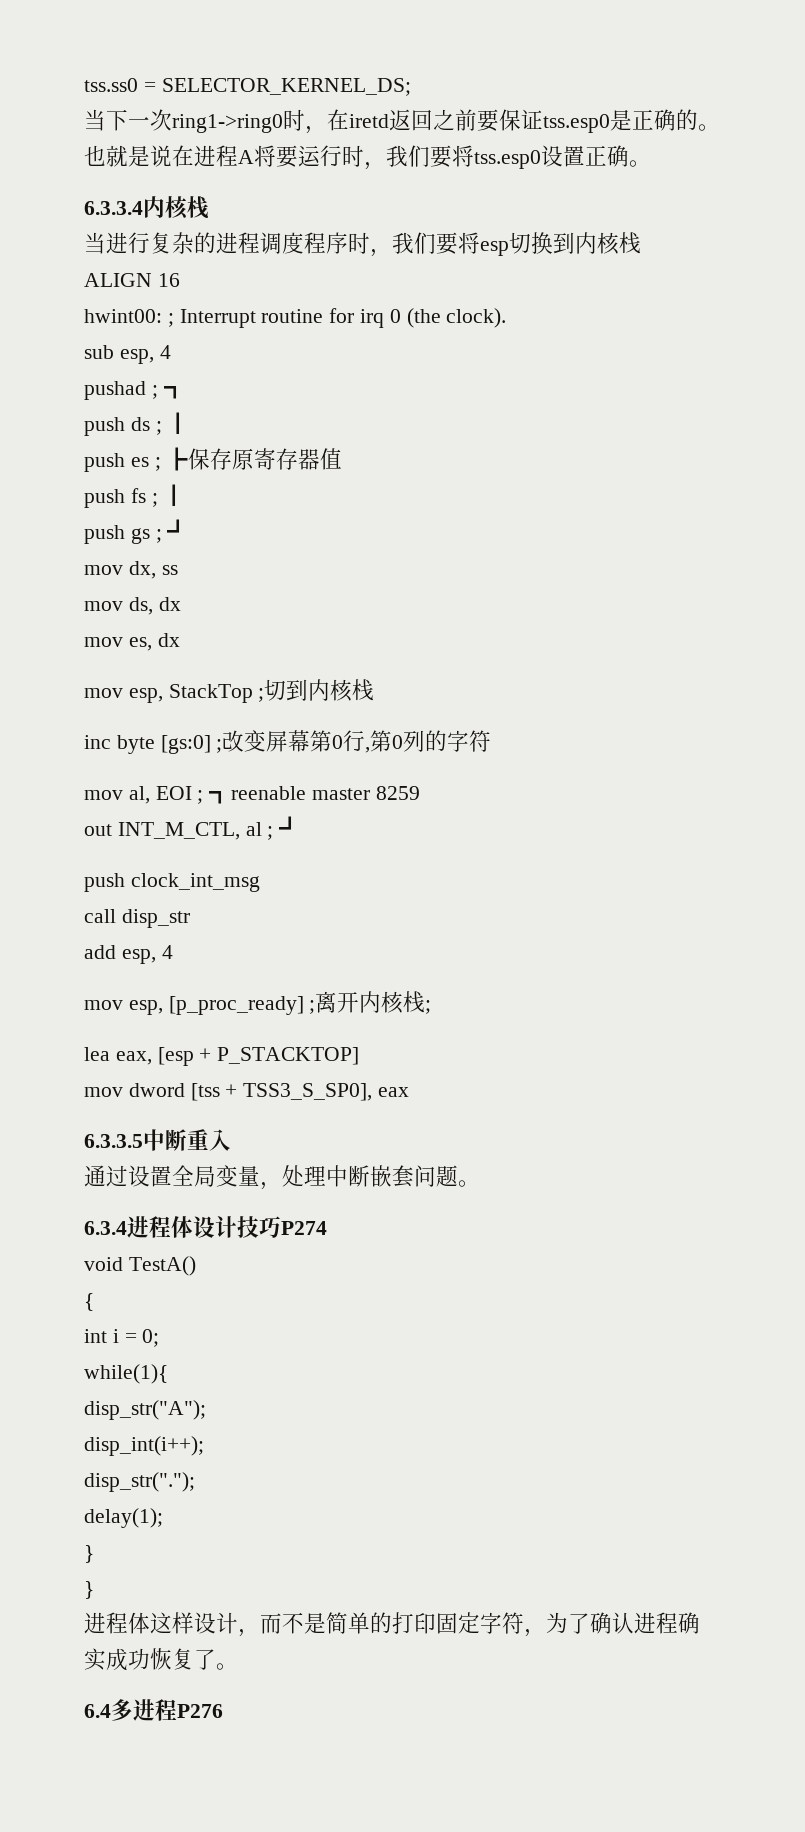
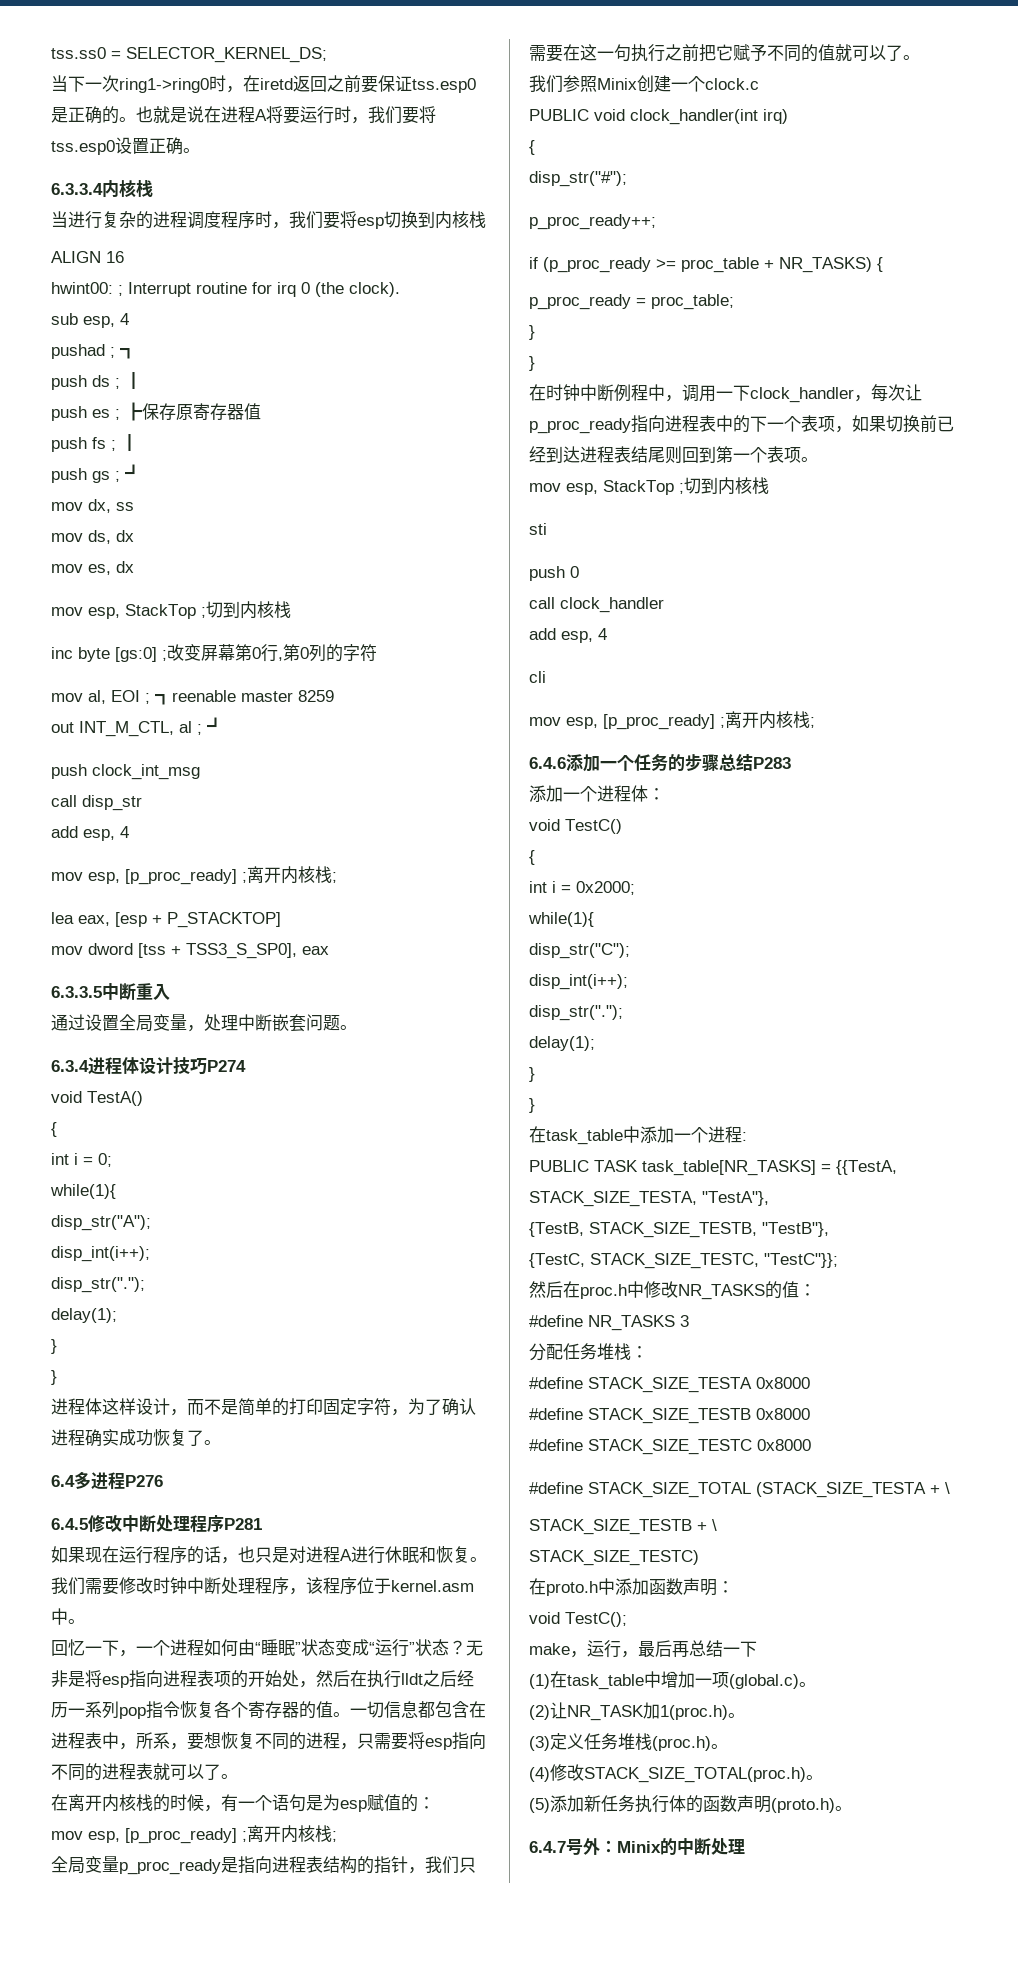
(223, 1711) none -> [51,1514,262,1533] [51,1546,487,1564] [51,1577,474,1595] [51,1608,85,1625] [51,1639,483,1657] [51,1670,474,1688] [51,1701,486,1719] [51,1732,486,1750] [51,1763,238,1781] [51,1794,435,1812] [51,1825,337,1844] [51,1856,476,1875] [529,44,920,62] [529,75,759,93] [529,109,788,125] [529,140,535,155] [529,171,627,187] [529,214,656,230] [529,257,883,273] [529,294,734,310] [529,325,535,340] [529,356,535,371] [529,384,922,403] [529,415,954,434] [529,446,818,464] [529,477,769,495] [529,523,547,535] [529,566,579,581] [529,597,664,613] [529,628,607,643] [529,671,546,683] [529,711,815,730] [529,753,791,772] [529,785,665,802] [529,819,622,834] [529,850,535,865] [529,881,635,895] [528,912,594,927] [529,943,630,959] [529,974,628,990] [529,1005,623,1021] [529,1036,595,1051] [529,1067,535,1082] [529,1098,535,1113] [529,1126,747,1145] [529,1160,897,1176] [529,1191,769,1207] [529,1222,829,1238] [529,1253,838,1269] [529,1281,816,1300] [529,1315,689,1331] [529,1343,648,1361] [529,1377,810,1393] [529,1408,810,1424] [529,1439,811,1455] [529,1482,950,1498] [529,1519,717,1535] [529,1550,699,1566] [529,1578,734,1596] [529,1612,627,1627] [529,1640,757,1658] [529,1671,816,1690] [529,1702,745,1721] [529,1733,728,1751] [529,1764,823,1783] [529,1795,852,1813] [529,1838,745,1855] // 6.4.5修改中断处理程序P281 // 如果现在运行程序的话，也只是对进程A进行休眠和恢复。我们需要修改时钟中断处理程序，该程序位于kernel.asm中。 // 回忆一下，一个进程如何由“睡眠”状态变成“运行”状态？无非是将esp指向进程表项的开始处，然后在执行lldt之后经历一系列pop指令恢复各个寄存器的值。一切信息都包含在进程表中，所系，要想恢复不同的进程，只需要将esp指向不同的进程表就可以了。 // 在离开内核栈的时候，有一个语句是为esp赋值的： // mov esp, [p_proc_ready] ;离开内核栈; // 全局变量p_proc_ready是指向进程表结构的指针，我们只需要在这一句执行之前把它赋予不同的值就可以了。 // 我们参照Minix创建一个clock.c // PUBLIC void clock_handler(int irq) // { // disp_str("#"); // p_proc_ready++; // if (p_proc_ready >= proc_table + NR_TASKS) { // p_proc_ready = proc_table; // } // } // 在时钟中断例程中，调用一下clock_handler，每次让p_proc_ready指向进程表中的下一个表项，如果切换前已经到达进程表结尾则回到第一个表项。 // mov esp, StackTop ;切到内核栈 // sti // push 0 // call clock_handler // add esp, 4 // cli // mov esp, [p_proc_ready] ;离开内核栈; // 6.4.6添加一个任务的步骤总结P283 // 添加一个进程体： // void TestC() // { // int i = 0x2000; // while(1){ // disp_str("C"); // disp_int(i++); // disp_str("."); // delay(1); // } // } // 在task_table中添加一个进程: // PUBLIC TASK task_table[NR_TASKS] = {{TestA, STACK_SIZE_TESTA, "TestA"}, // {TestB, STACK_SIZE_TESTB, "TestB"}, // {TestC, STACK_SIZE_TESTC, "TestC"}}; // 然后在proc.h中修改NR_TASKS的值： // #define NR_TASKS 3 // 分配任务堆栈： // #define STACK_SIZE_TESTA 0x8000 // #define STACK_SIZE_TESTB 0x8000 // #define STACK_SIZE_TESTC 0x8000 // #define STACK_SIZE_TOTAL (STACK_SIZE_TESTA + \ // STACK_SIZE_TESTB + \ // STACK_SIZE_TESTC) // 在proto.h中添加函数声明： // void TestC(); // make，运行，最后再总结一下 // (1)在task_table中增加一项(global.c)。 // (2)让NR_TASK加1(proc.h)。 // (3)定义任务堆栈(proc.h)。 // (4)修改STACK_SIZE_TOTAL(proc.h)。 // (5)添加新任务执行体的函数声明(proto.h)。 // 6.4.7号外：Minix的中断处理

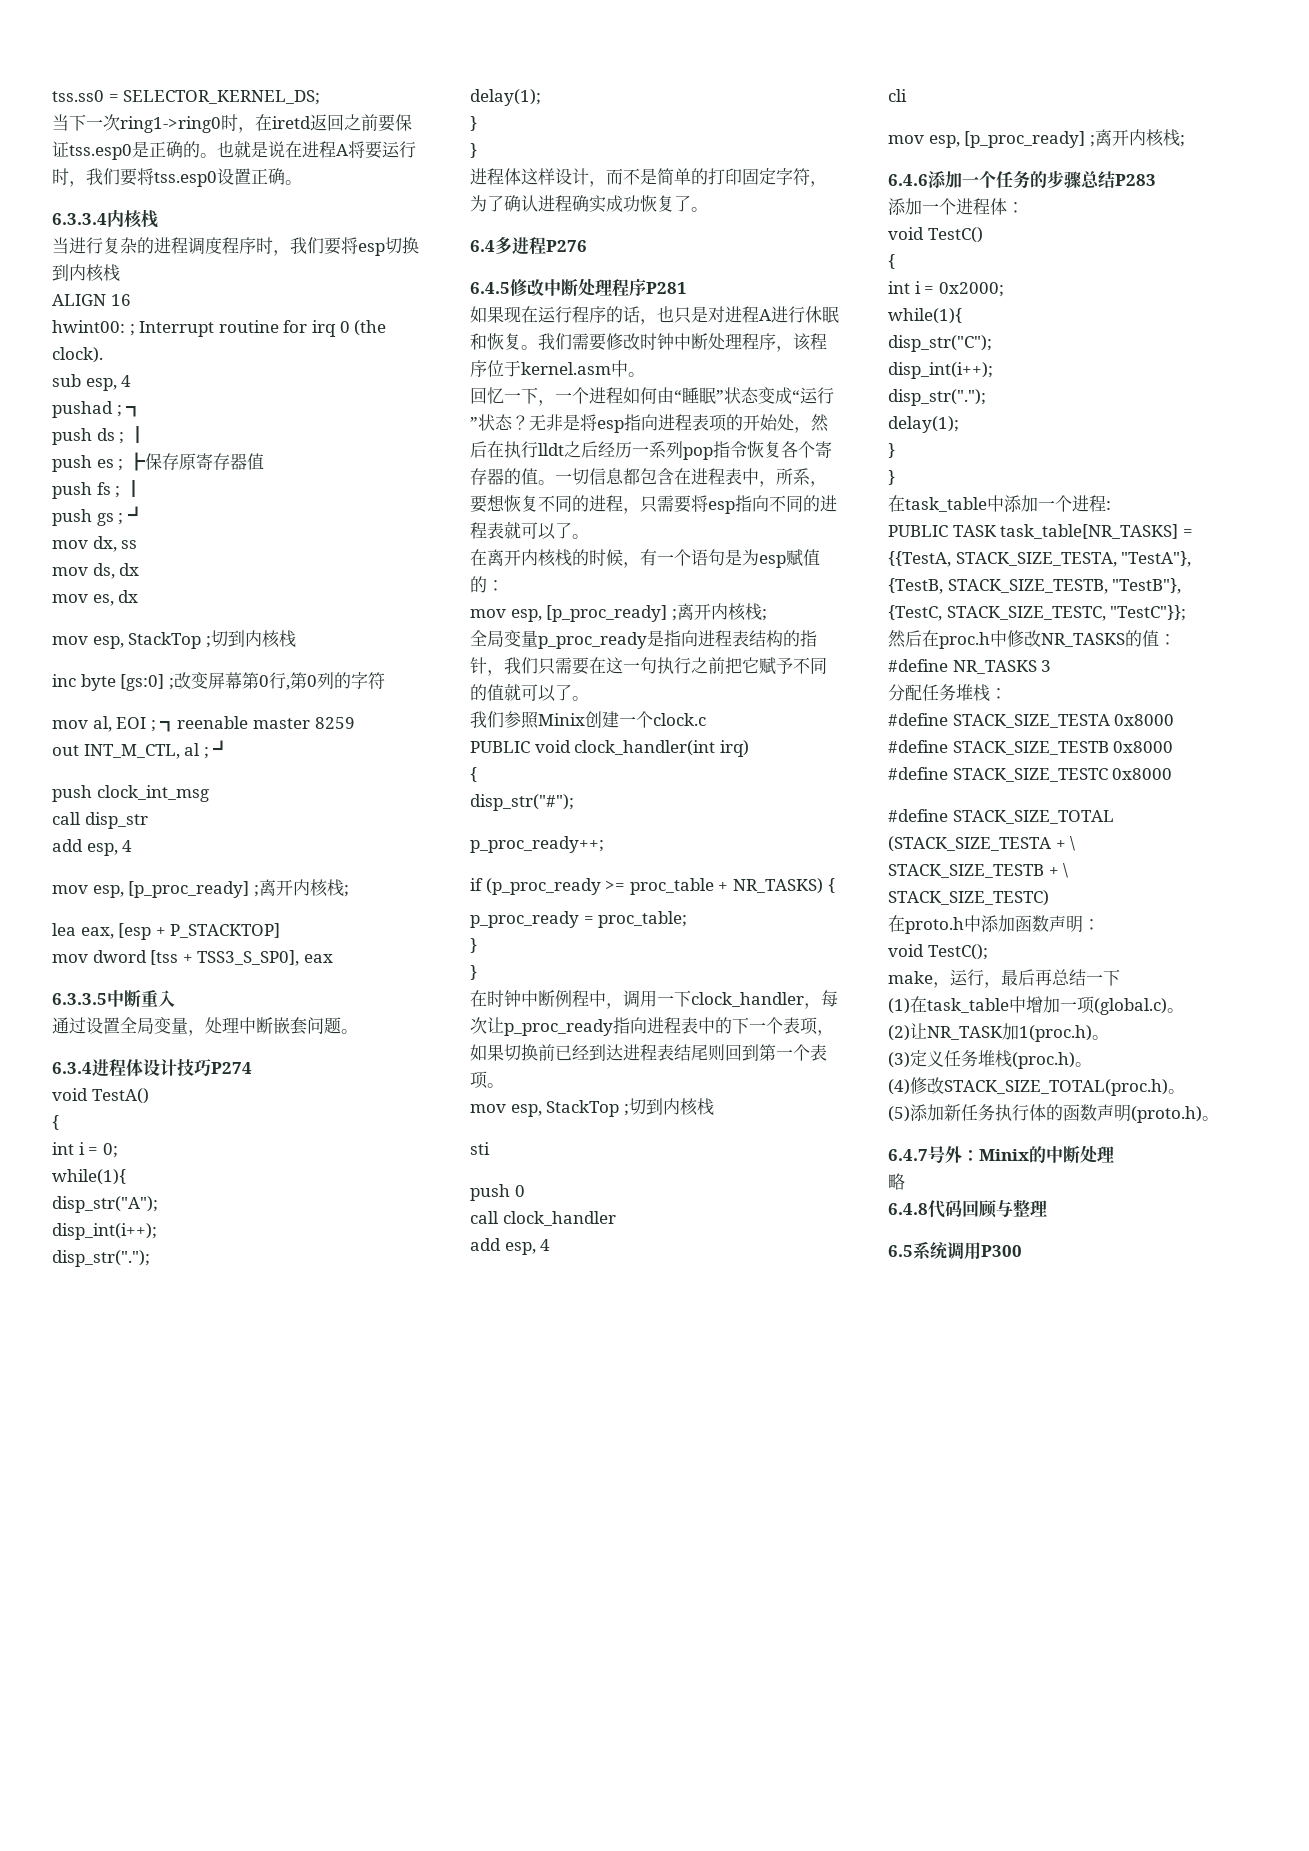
(745, 1846) none -> [888,1173,905,1190] [888,1199,1047,1218] [888,1241,1022,1260] // 略 // 6.4.8代码回顾与整理 // 6.5系统调用P300

